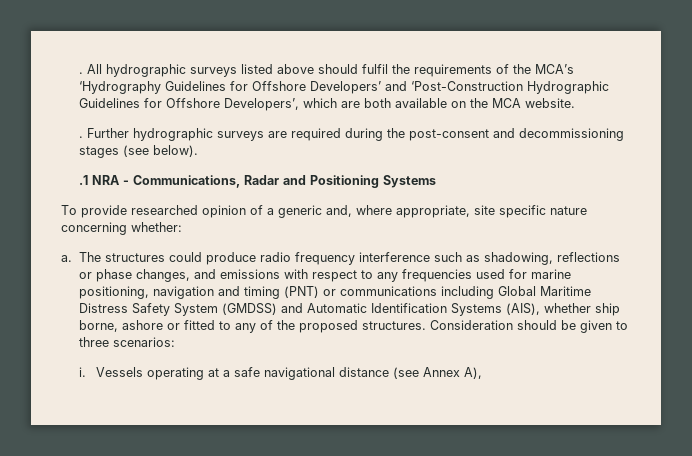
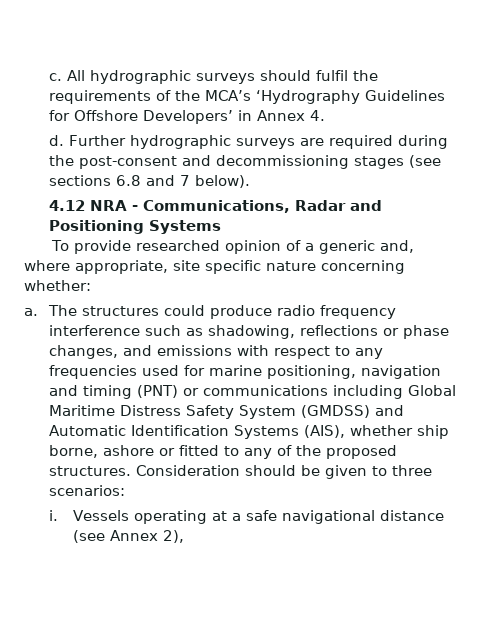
[78,72,83,74] . -> [48,73,62,81] c.
[240,64,314,74] listed above -> (255, 78) none
[384,81,609,94] [78,98,575,111] [78,136,83,138] and ‘Post-Construction Hydrographic Guidelines for Offshore Developers’, which are both available on the MCA website. // . -> [237,110,325,121] [48,135,64,146] in Annex 4. // d.
(149, 151) none -> [48,175,190,186] sections 6.8 and 7
[78,175,88,185] .1 -> [48,200,85,211] 4.12
[464,367,483,379] A), -> [163,530,185,543] 2),

